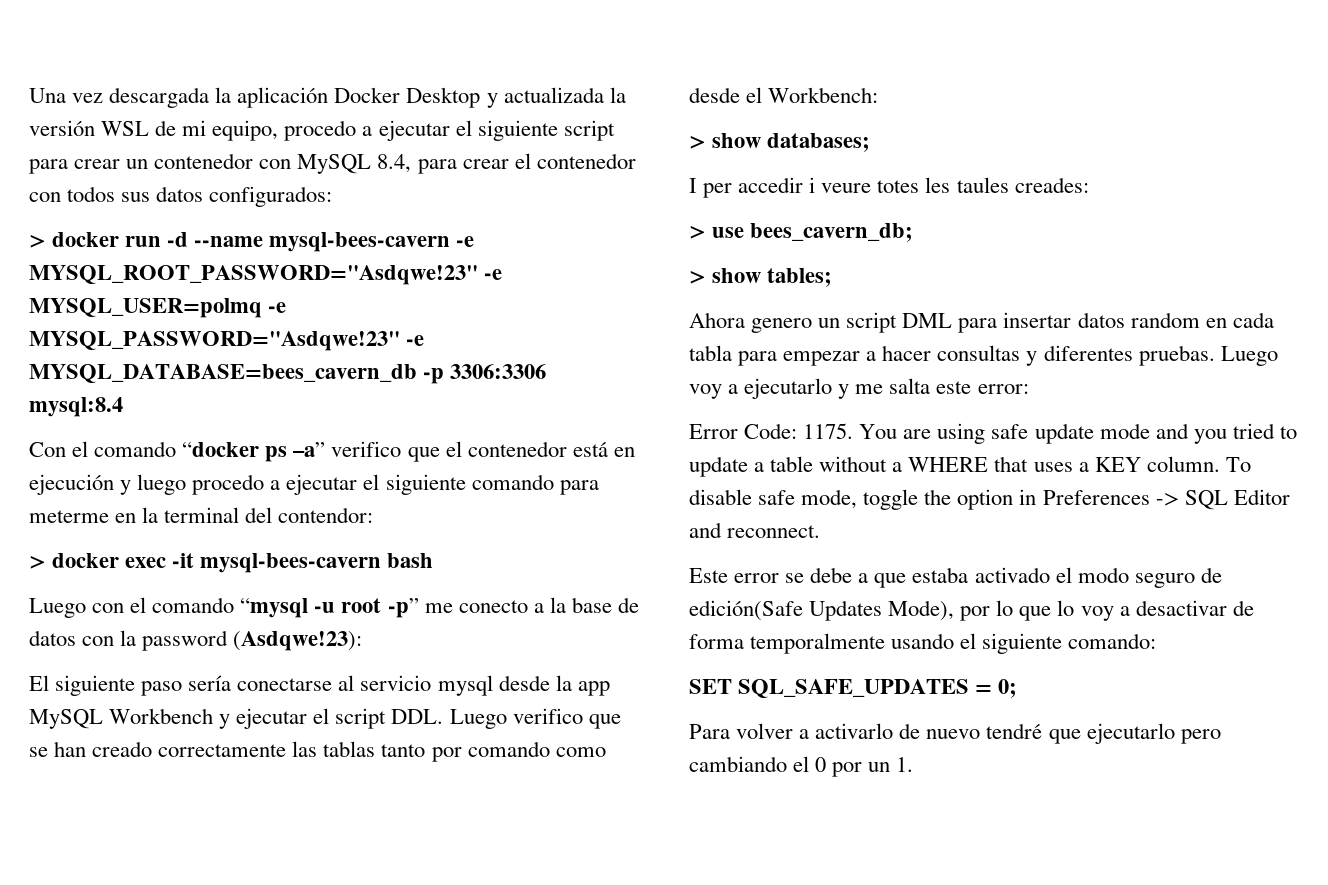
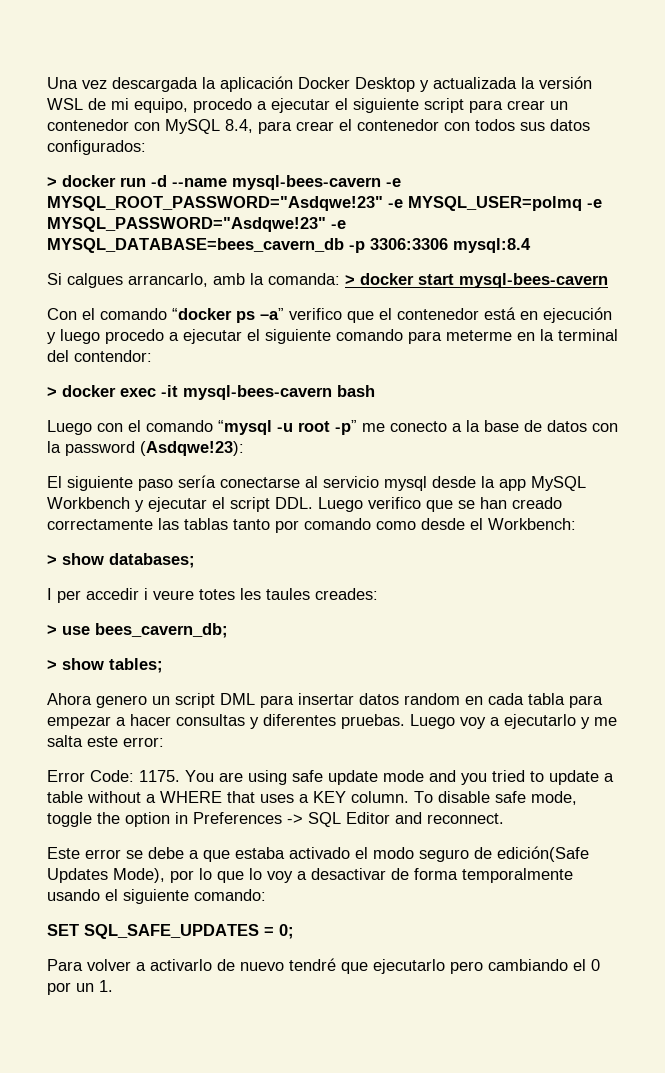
(123, 407) none -> [47,273,608,288] // Si calgues arrancarlo, amb la comanda: > docker start mysql-bees-cavern

